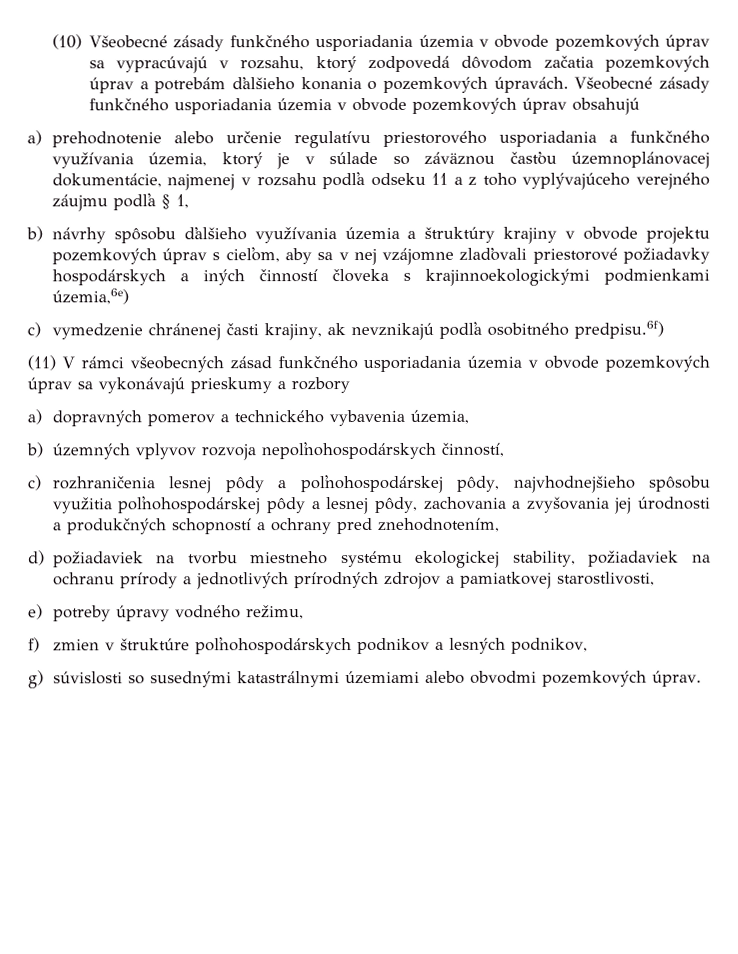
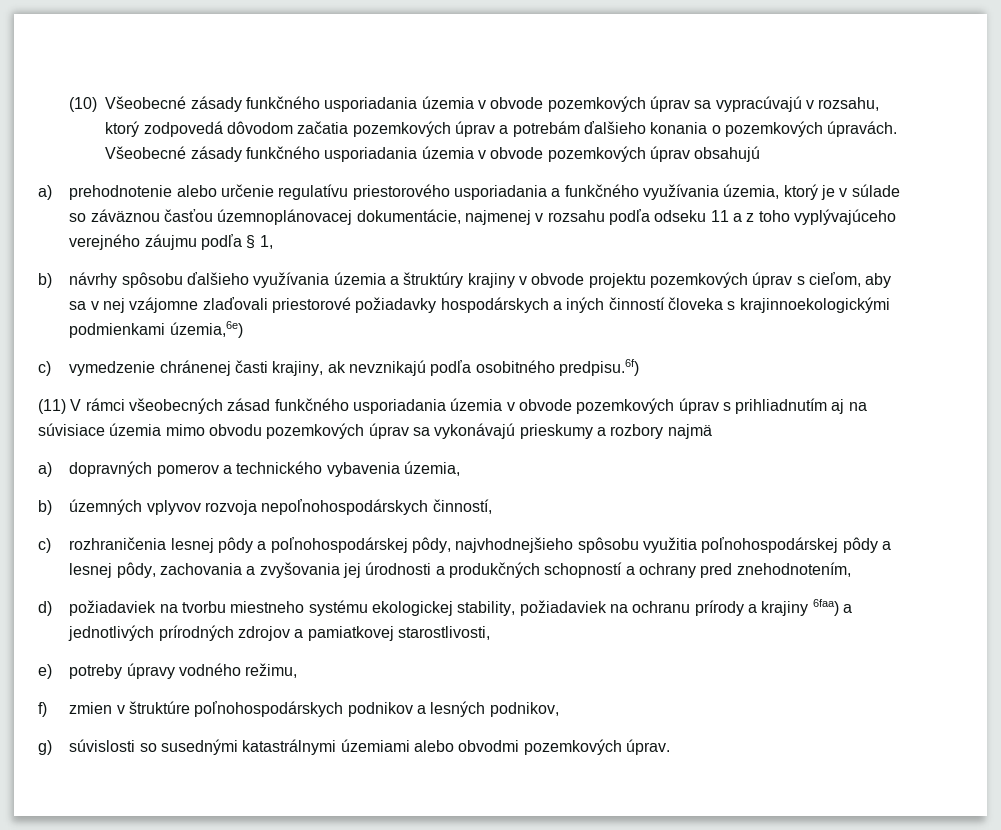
(72, 385) none -> [722,398,867,414] [38,423,409,439] s prihliadnutím aj na súvisiace územia mimo obvodu pozemkových úprav
(350, 385) none -> [667,424,712,439] najmä
(192, 580) none -> [761,599,852,616] krajiny 6faa) a

